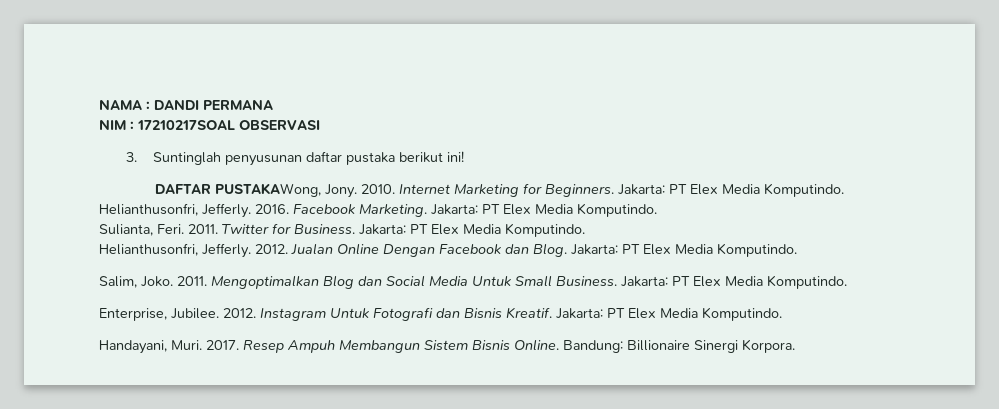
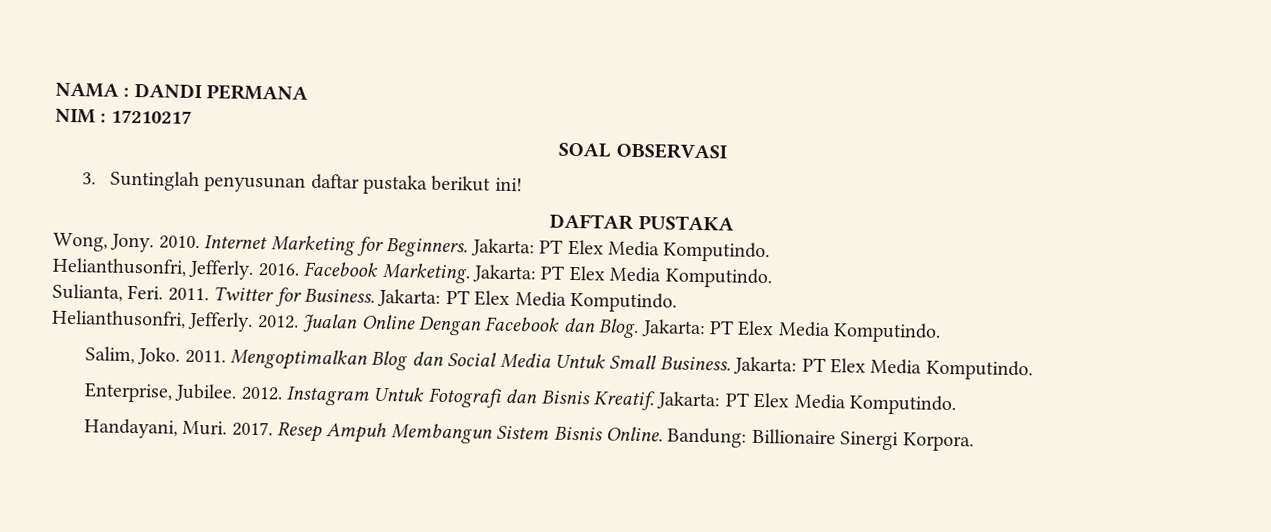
[137,120,235,130] 17210217SOAL -> [110,109,192,124] [558,142,612,158] 17210217 // SOAL
[215,183,321,197] PUSTAKAWong, -> [637,215,734,231] [53,232,108,252] PUSTAKA // Wong,

